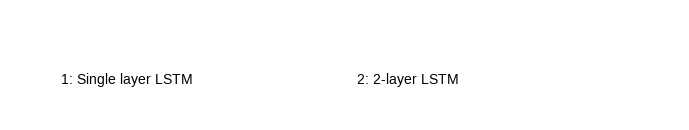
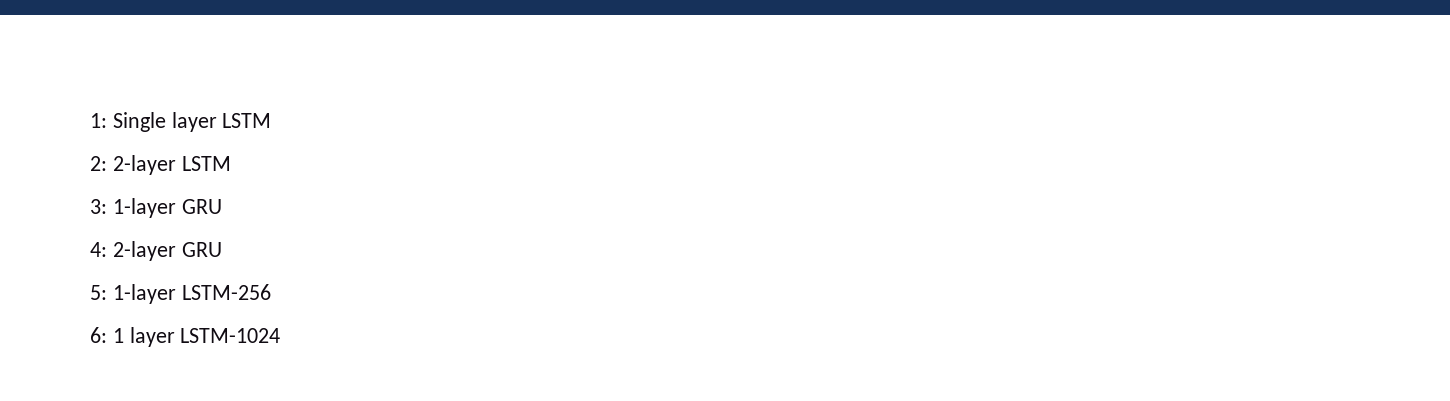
(459, 79) none -> [90,198,222,218] [90,241,222,261] [90,284,271,304] [90,327,281,347] // 3: 1-layer GRU // 4: 2-layer GRU // 5: 1-layer LSTM-256 // 6: 1 layer LSTM-1024

